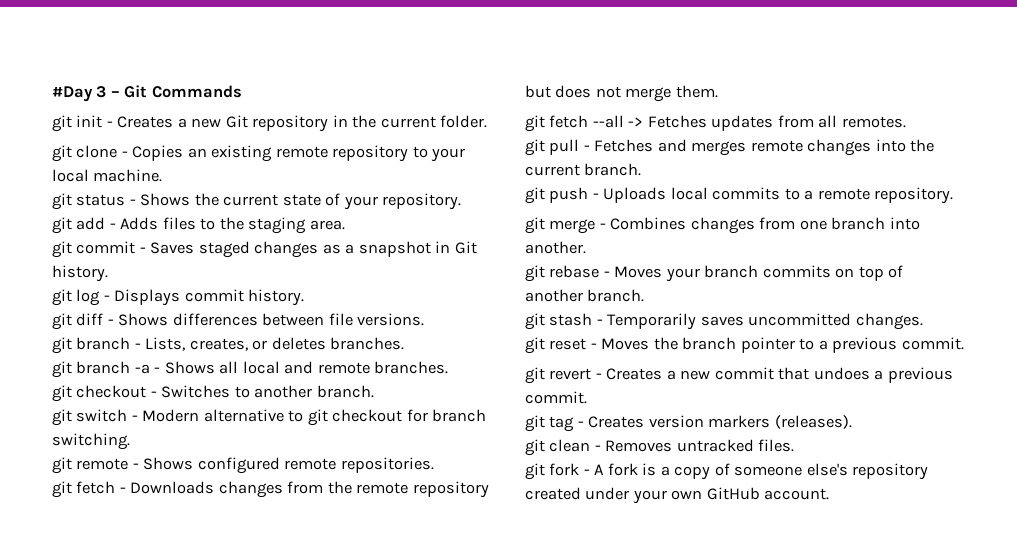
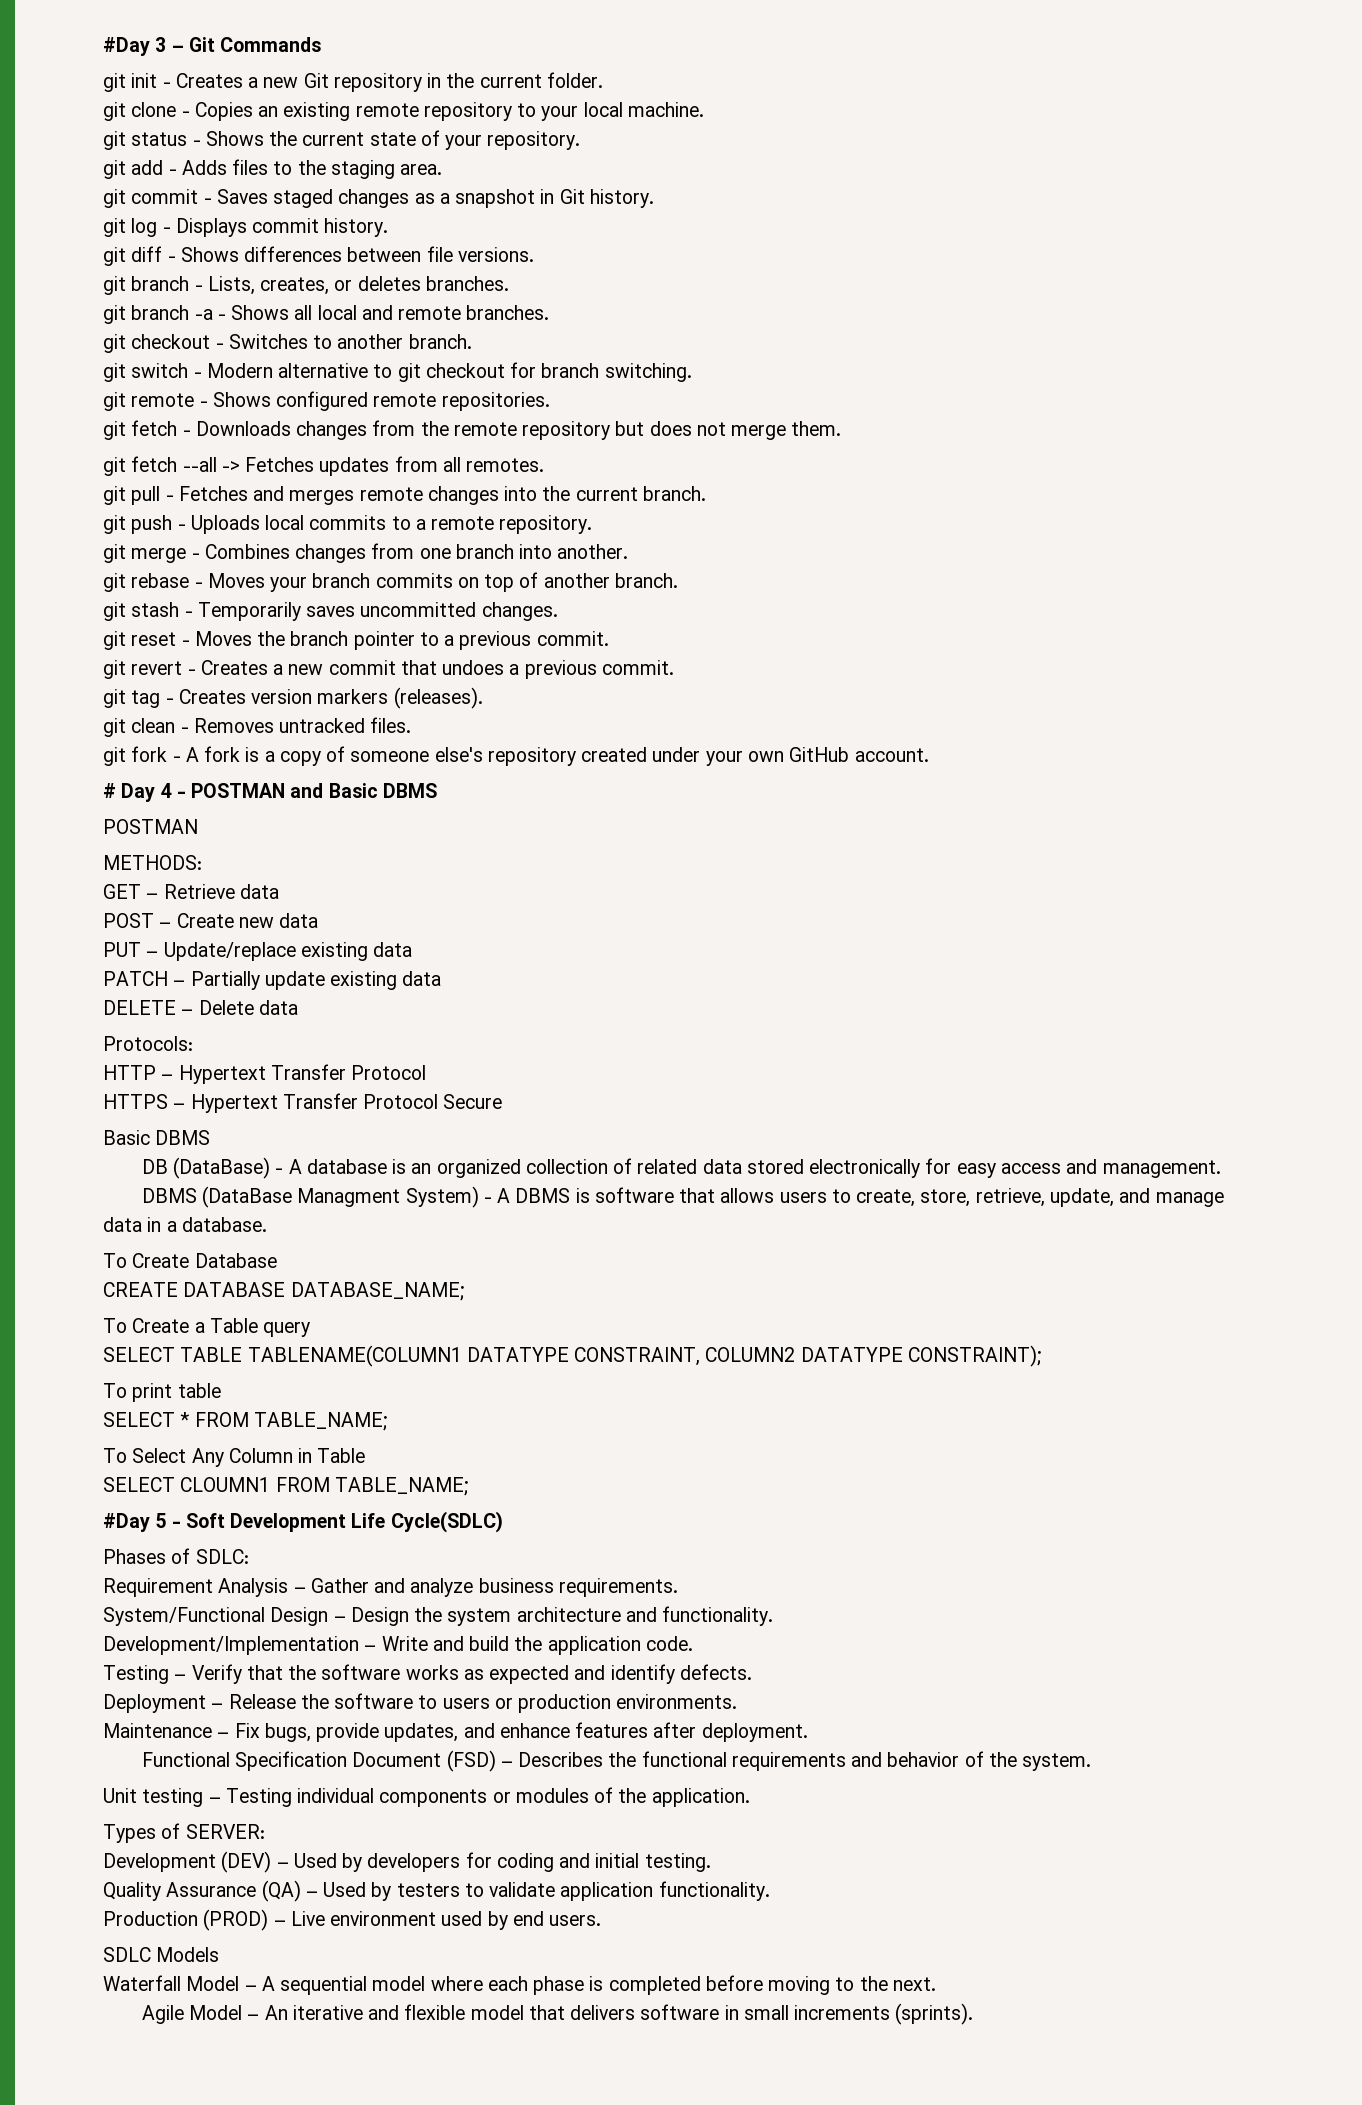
(830, 494) none -> [103,783,437,802] [103,819,198,834] [103,855,202,870] [103,884,279,899] [103,913,319,928] [103,942,413,961] [103,971,442,990] [103,1000,298,1015] [103,1036,193,1051] [103,1064,427,1084] [103,1093,503,1113] [103,1130,211,1145] [141,1157,1221,1179] [141,1186,1224,1208] [103,1217,267,1232] [103,1253,277,1268] [103,1282,464,1301] [103,1318,311,1337] [103,1345,1041,1367] [103,1383,221,1402] [103,1412,387,1431] [103,1448,366,1467] [103,1477,468,1496] [103,1511,503,1533] [103,1548,249,1564] [103,1578,678,1597] [103,1606,774,1626] [103,1636,693,1655] [103,1664,752,1684] [103,1693,738,1713] [103,1722,808,1742] [141,1750,1092,1772] [103,1787,750,1807] [103,1823,265,1843] [103,1851,711,1873] [103,1880,770,1902] [103,1909,602,1931] [103,1947,220,1962] [103,1975,936,1995] [141,2003,974,2025] // # Day 4 - POSTMAN and Basic DBMS // POSTMAN // METHODS: // GET – Retrieve data // POST – Create new data // PUT – Update/replace existing data // PATCH – Partially update existing data // DELETE – Delete data // Protocols: // HTTP – Hypertext Transfer Protocol // HTTPS – Hypertext Transfer Protocol Secure // Basic DBMS // DB (DataBase) - A database is an organized collection of related data stored electronically for easy access and management. // DBMS (DataBase Managment System) - A DBMS is software that allows users to create, store, retrieve, update, and manage data in a database. // To Create Database // CREATE DATABASE DATABASE_NAME; // To Create a Table query // SELECT TABLE TABLENAME(COLUMN1 DATATYPE CONSTRAINT, COLUMN2 DATATYPE CONSTRAINT); // To print table // SELECT * FROM TABLE_NAME; // To Select Any Column in Table // SELECT CLOUMN1 FROM TABLE_NAME; // #Day 5 - Soft Development Life Cycle(SDLC) // Phases of SDLC: // Requirement Analysis – Gather and analyze business requirements. // System/Functional Design – Design the system architecture and functionality. // Development/Implementation – Write and build the application code. // Testing – Verify that the software works as expected and identify defects. // Deployment – Release the software to users or production environments. // Maintenance – Fix bugs, provide updates, and enhance features after deployment. // Functional Specification Document (FSD) – Describes the functional requirements and behavior of the system. // Unit testing – Testing individual components or modules of the application. // Types of SERVER: // Development (DEV) – Used by developers for coding and initial testing. // Quality Assurance (QA) – Used by testers to validate application functionality. // Production (PROD) – Live environment used by end users. // SDLC Models // Waterfall Model – A sequential model where each phase is completed before moving to the next. // Agile Model – An iterative and flexible model that delivers software in small increments (sprints).

